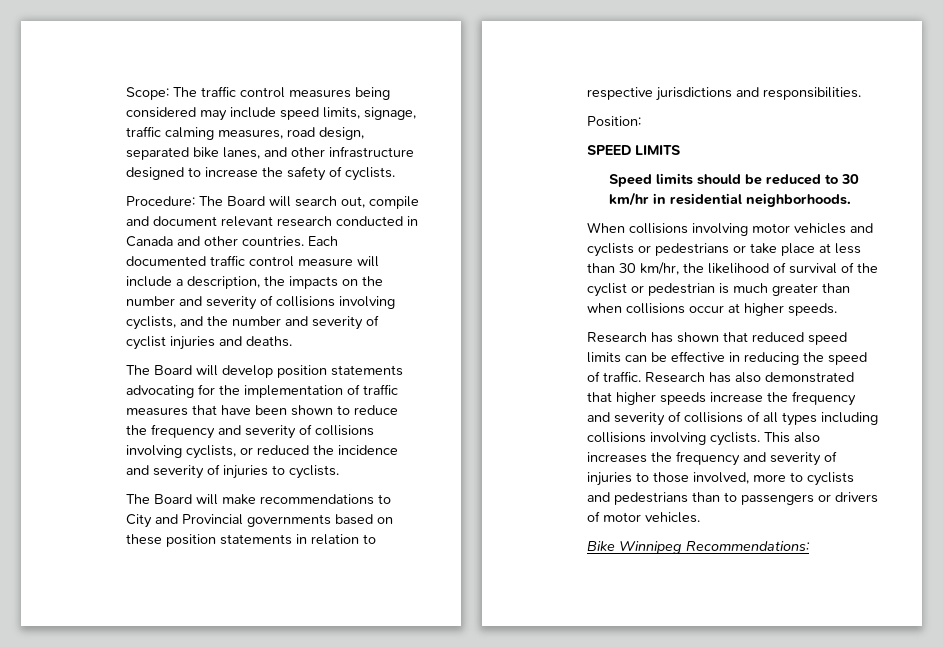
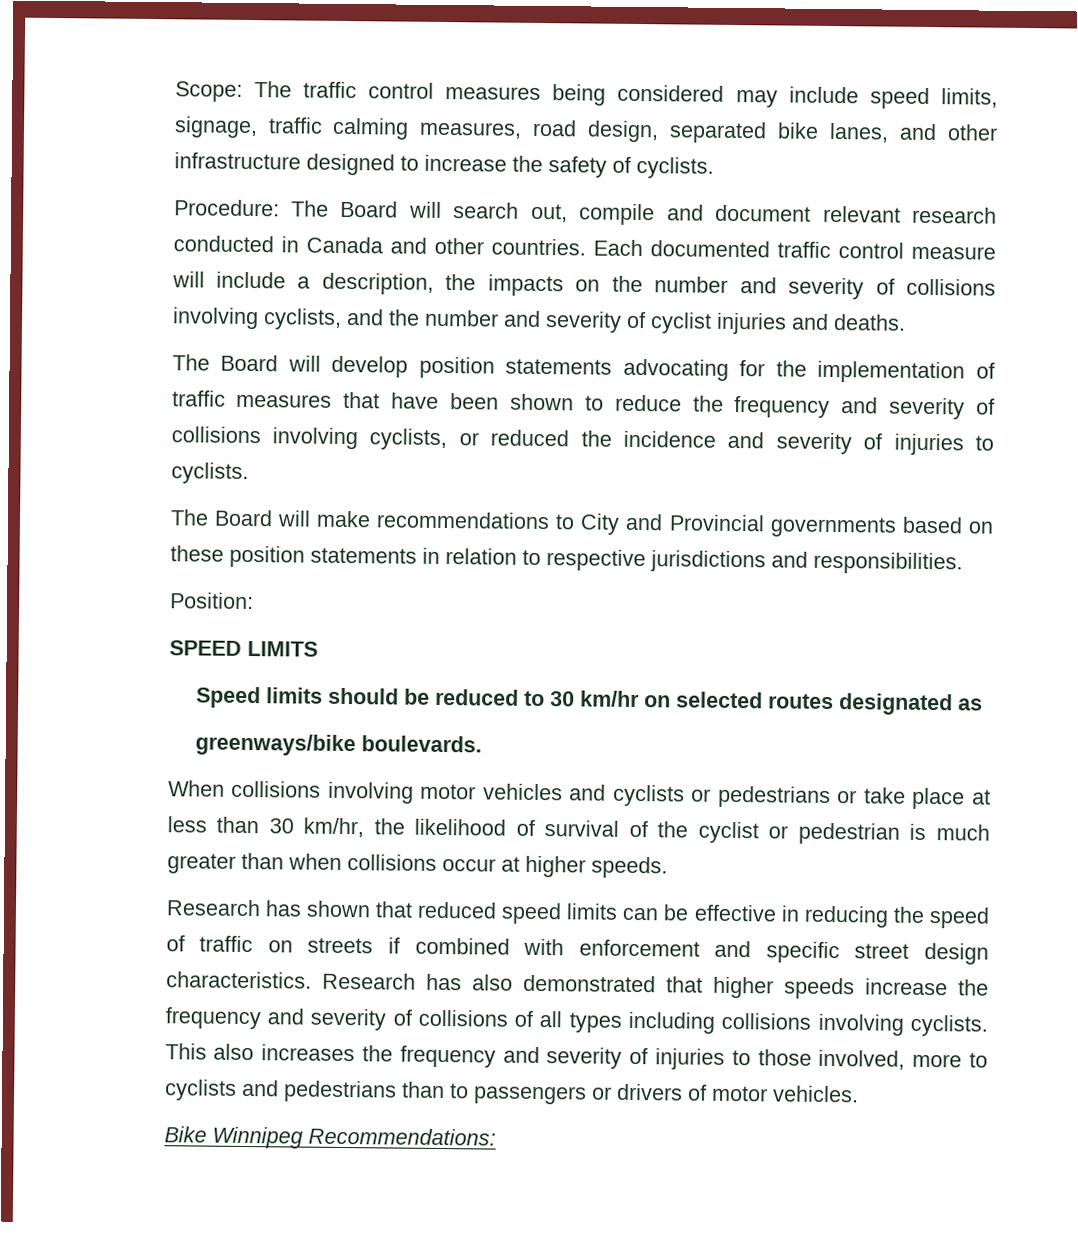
[652,193,851,207] in residential neighborhoods. -> [644,691,984,716] [195,733,483,757] on selected routes designated as // greenways/bike boulevards.
[603,371,642,382] traffic. -> [199,935,990,965] [165,971,312,989] traffic on streets if combined with enforcement and specific street design characteristics.

